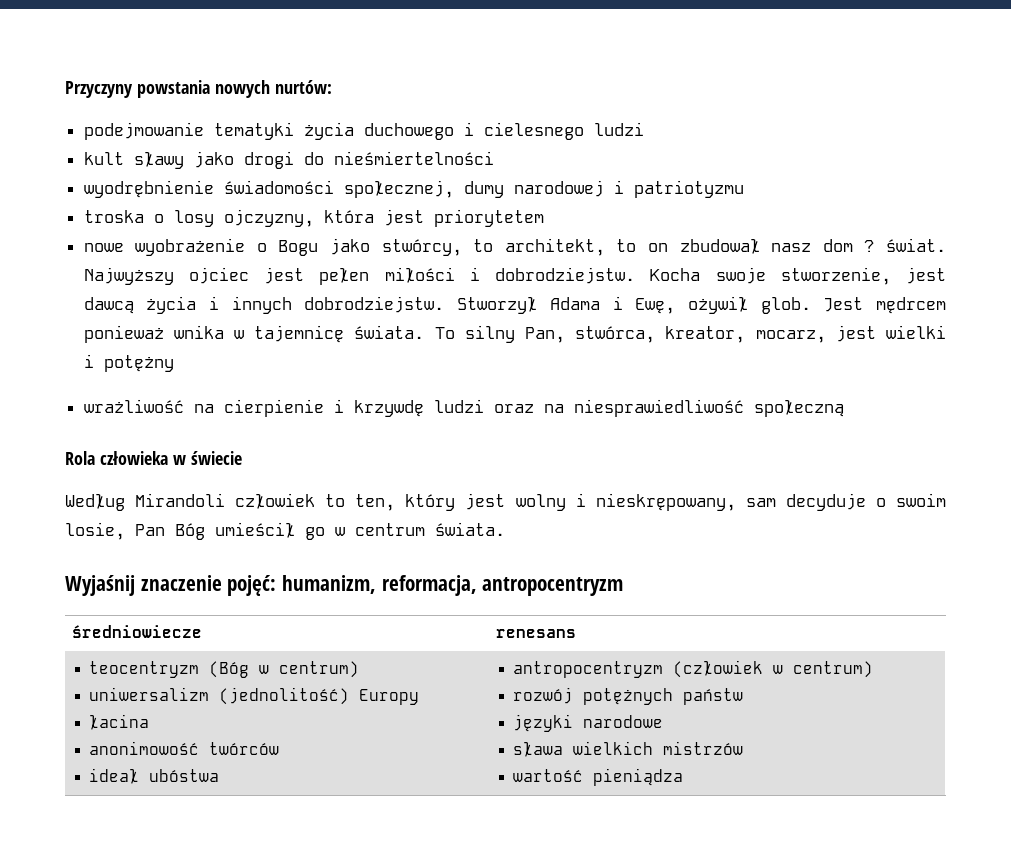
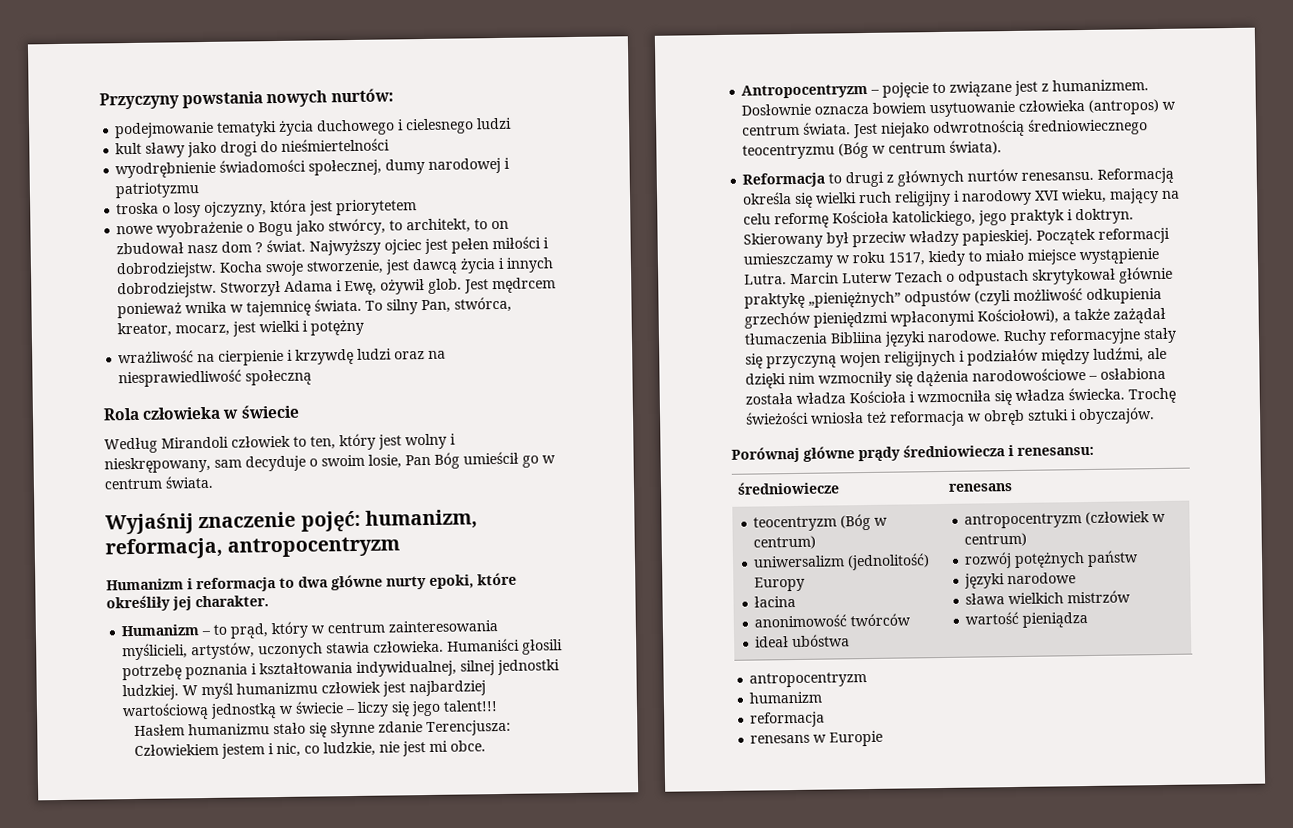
(624, 586) none -> [106,572,517,593] [106,595,269,612] [121,620,499,639] [122,638,564,661] [122,659,561,681] [122,680,487,701] [122,700,499,721] [133,719,511,738] [133,740,486,759] [741,79,1150,99] [741,98,1177,118] [742,118,1149,139] [742,140,1003,160] [742,167,1175,188] [742,188,1181,208] [743,208,1135,229] [743,227,1171,249] [743,247,1160,269] [744,266,1174,286] [744,287,1163,309] [744,307,1167,329] [744,327,1178,347] [745,347,1168,369] [745,367,1167,389] [745,387,1177,406] [745,407,1156,427] [731,444,1094,463] // Humanizm i reformacja to dwa główne nurty epoki, które określiły jej charakter. // Humanizm – to prąd, który w centrum zainteresowania myślicieli, artystów, uczonych stawia człowieka. Humaniści głosili potrzebę poznania i kształtowania indywidualnej, silnej jednostki ludzkiej. W myśl humanizmu człowiek jest najbardziej wartościową jednostką w świecie – liczy się jego talent!!! // Hasłem humanizmu stało się słynne zdanie Terencjusza: Człowiekiem jestem i nic, co ludzkie, nie jest mi obce. // Antropocentryzm – pojęcie to związane jest z humanizmem. Dosłownie oznacza bowiem usytuowanie człowieka (antropos) w centrum świata. Jest niejako odwrotnością średniowiecznego teocentryzmu (Bóg w centrum świata). // Reformacja to drugi z głównych nurtów renesansu. Reformacją określa się wielki ruch religijny i narodowy XVI wieku, mający na celu reformę Kościoła katolickiego, jego praktyk i doktryn. Skierowany był przeciw władzy papieskiej. Początek reformacji umieszczamy w roku 1517, kiedy to miało miejsce wystąpienie Lutra. Marcin Luterw Tezach o odpustach skrytykował głównie praktykę „pieniężnych” odpustów (czyli możliwość odkupienia grzechów pieniędzmi wpłaconymi Kościołowi), a także zażądał tłumaczenia Bibliina języki narodowe. Ruchy reformacyjne stały się przyczyną wojen religijnych i podziałów między ludźmi, ale dzięki nim wzmocniły się dążenia narodowościowe – osłabiona została władza Kościoła i wzmocniła się władza świecka. Trochę świeżości wniosła też reformacja w obręb sztuki i obyczajów. // Porównaj główne prądy średniowiecza i renesansu:
(684, 777) none -> [749,672,868,688] [749,691,823,704] [750,711,826,728] [750,730,884,747] // antropocentryzm // humanizm // reformacja // renesans w Europie

